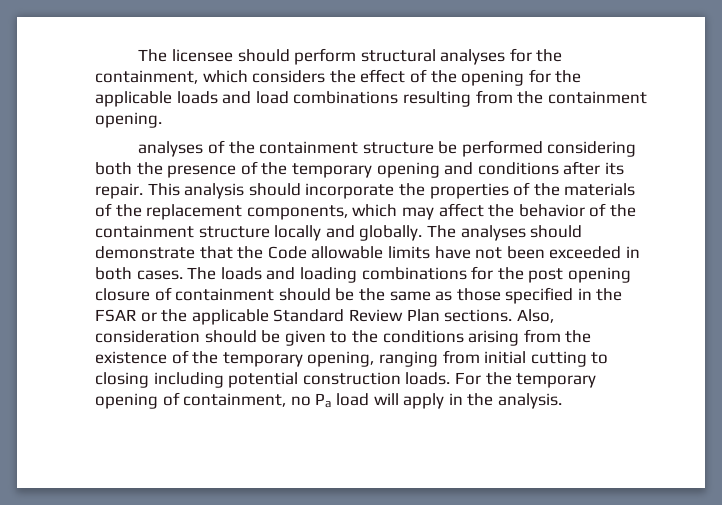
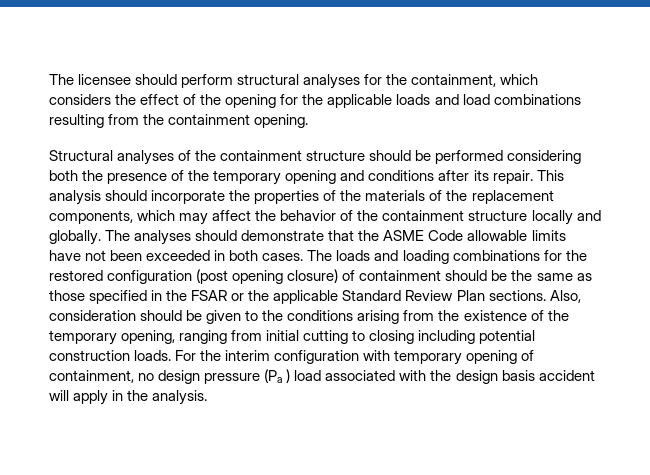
(162, 120) none -> [49,150,113,161] Structural
(434, 148) none -> [369,150,412,161] should
(264, 252) none -> [383,230,425,241] ASME
[528,267,631,283] [95,288,150,301] post opening closure -> [49,269,339,284] restored configuration (post opening closure)
(512, 378) none -> [225,350,391,364] interim configuration with
[315,393,369,408] Pa load -> [158,369,595,384] design pressure (Pa ) load associated with the design basis accident

